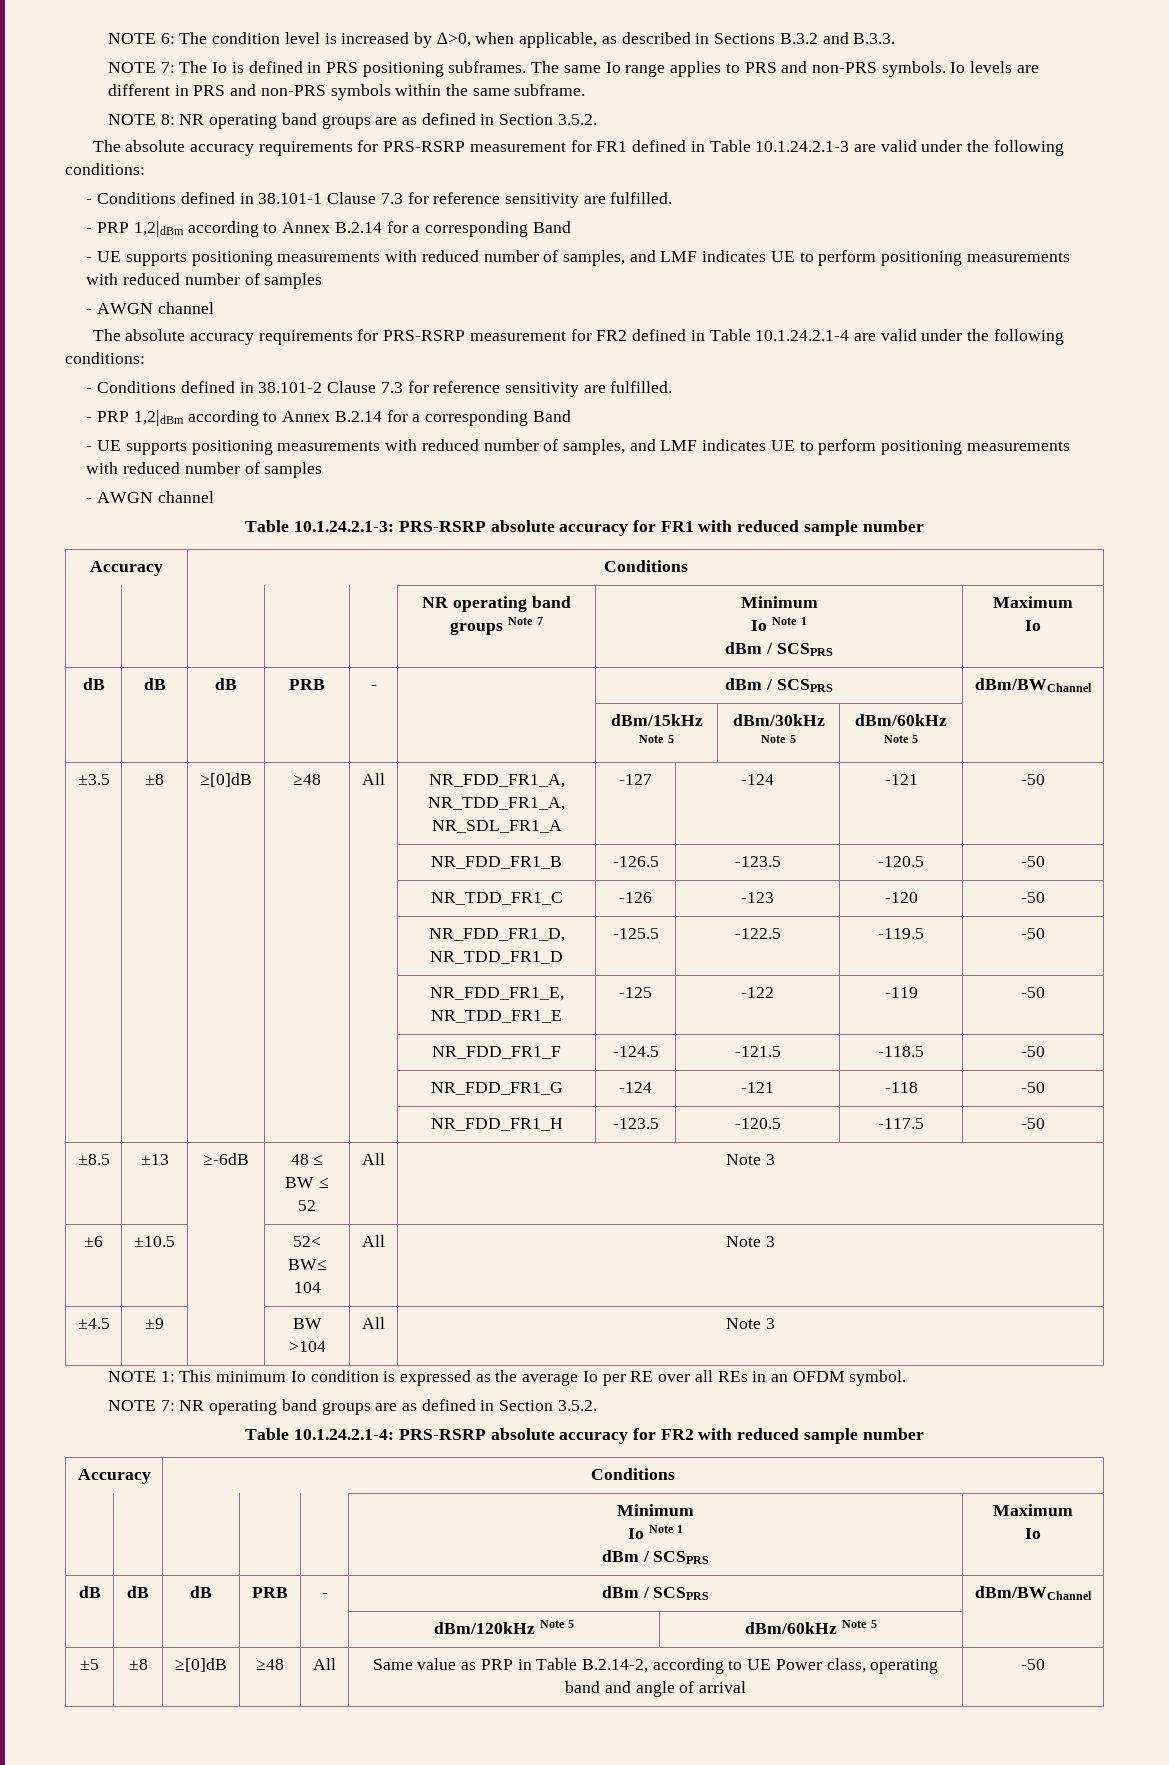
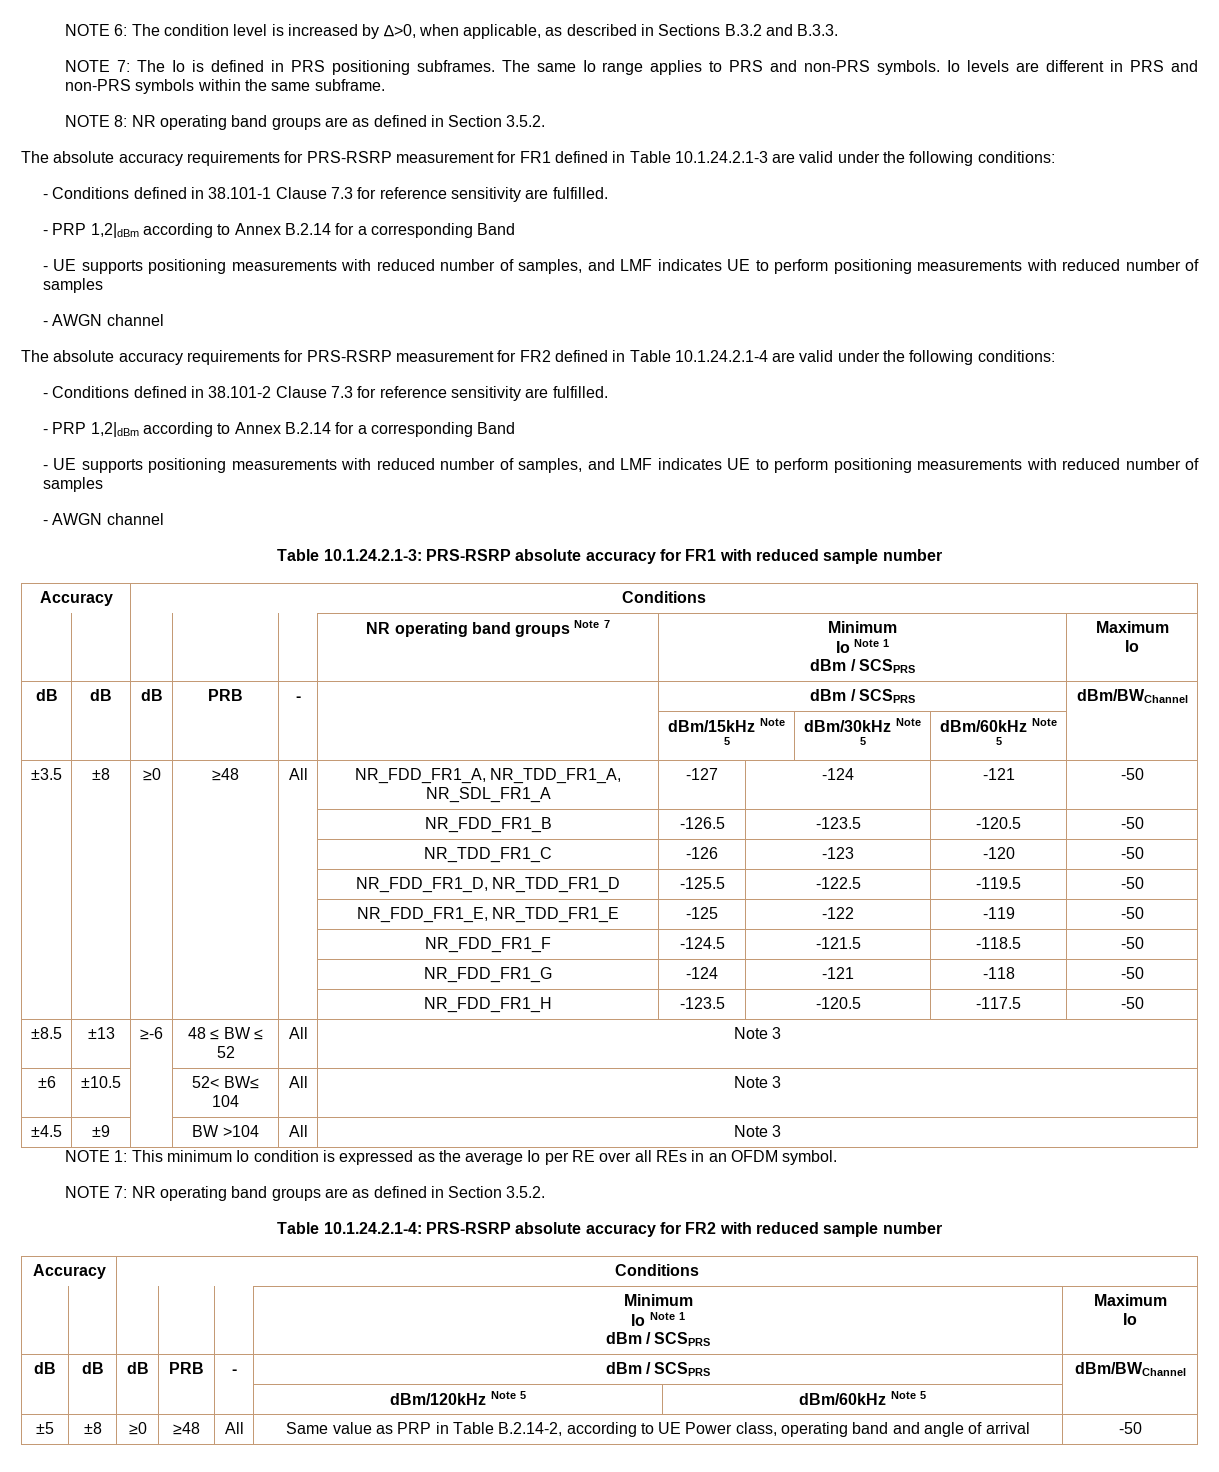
[200,773,252,787] ≥[0]dB -> [142,768,161,781] ≥0
[203,1153,249,1165] ≥-6dB -> [140,1027,163,1040] ≥-6
[175,1658,227,1672] ≥[0]dB -> [128,1422,147,1435] ≥0

